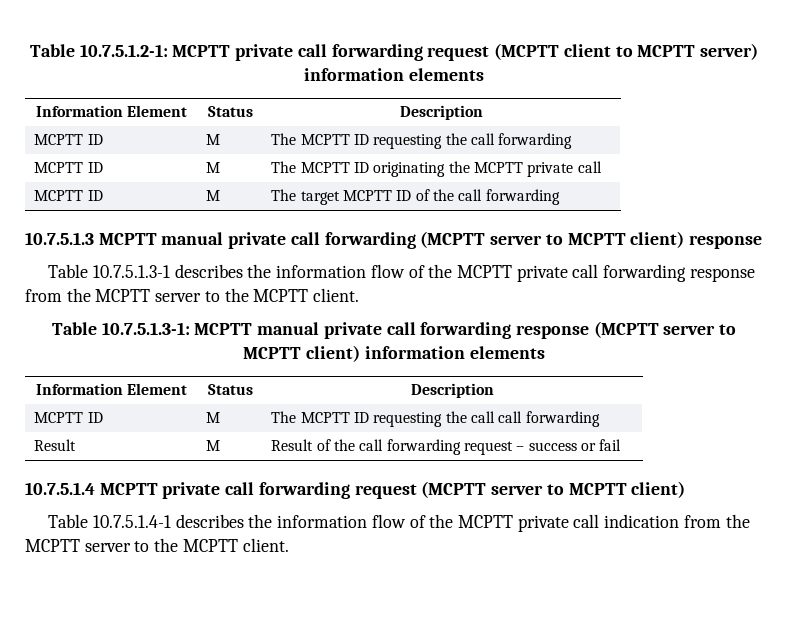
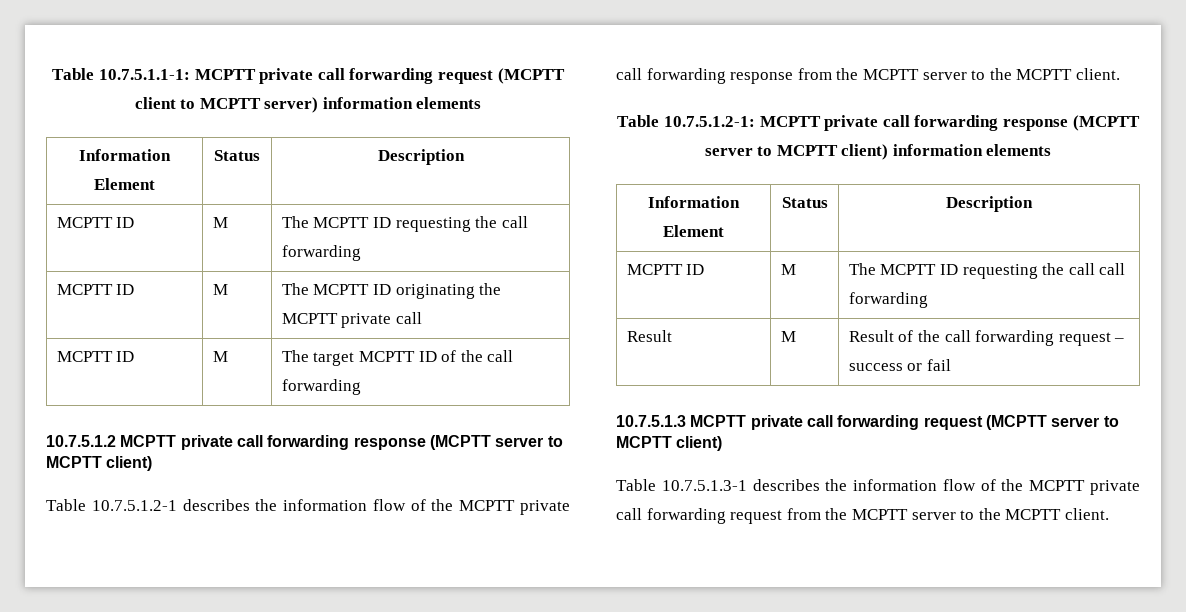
[30,44,168,57] Table 10.7.5.1.2-1: -> [52,68,191,80] Table 10.7.5.1.1-1:
[25,231,762,249] [48,264,170,278] 10.7.5.1.3 MCPTT manual private call forwarding (MCPTT server to MCPTT client) response // Table 10.7.5.1.3-1 -> [46,435,563,450] [46,456,153,471] [46,499,177,511] 10.7.5.1.2 MCPTT private call forwarding response (MCPTT server to MCPTT client) // Table 10.7.5.1.2-1
[101,322,320,335] 10.7.5.1.3-1: MCPTT manual -> [664,116,821,127] 10.7.5.1.2-1: MCPTT
[25,482,95,495] 10.7.5.1.4 -> [616,415,686,427] 10.7.5.1.3
[92,514,680,532] 10.7.5.1.4-1 describes the information flow of the MCPTT private call indication -> [661,479,1140,495] [616,508,783,524] 10.7.5.1.3-1 describes the information flow of the MCPTT private call forwarding request

